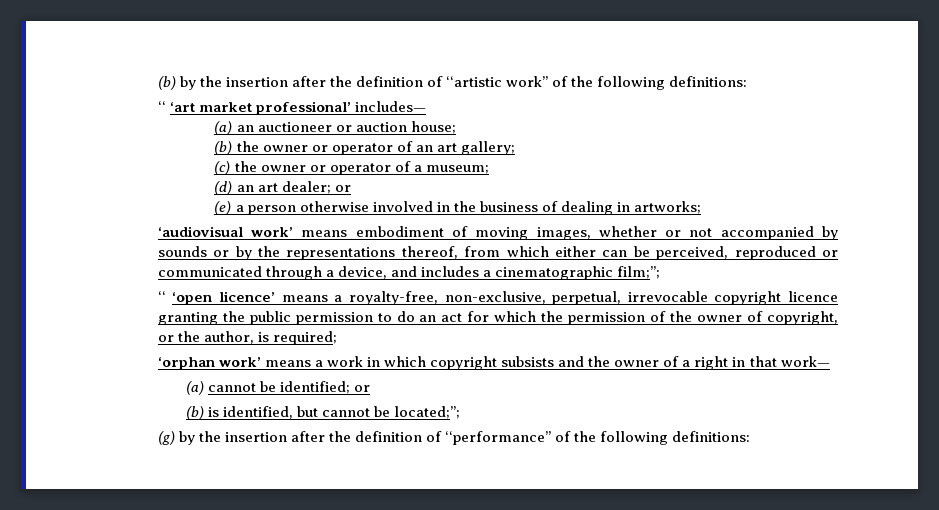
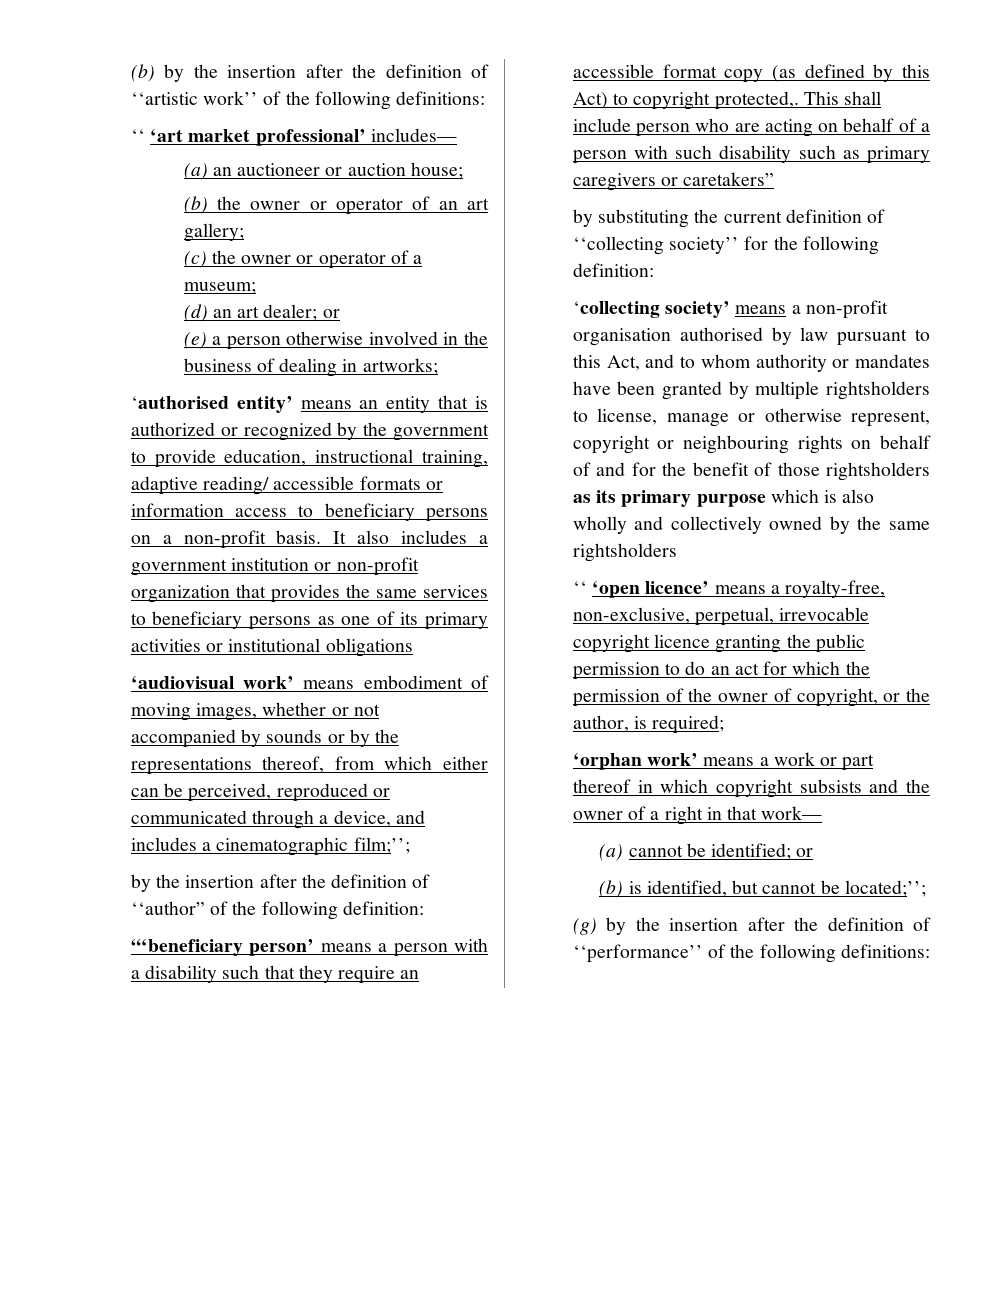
(702, 207) none -> [130,395,488,413] [130,422,489,441] [130,449,488,468] [130,476,443,495] [130,503,488,522] [130,530,488,549] [130,557,419,576] [130,584,488,603] [130,611,488,630] [130,638,413,657] // ‘authorised entity’ means an entity that is authorized or recognized by the government to provide education, instructional training, adaptive reading/ accessible formats or information access to beneficiary persons on a non-profit basis. It also includes a government institution or non-profit organization that provides the same services to beneficiary persons as one of its primary activities or institutional obligations
(661, 272) none -> [130,874,431,892] [130,901,424,920] [130,938,488,957] [130,965,420,984] [572,64,930,83] [572,91,882,110] [572,118,930,137] [572,145,930,164] [572,172,775,191] [572,209,886,228] [572,236,879,255] [572,263,654,277] [572,300,888,319] [572,327,930,346] [572,354,930,372] [572,381,930,400] [572,408,930,427] [572,435,931,454] [572,462,930,481] [572,489,875,507] [572,516,930,534] [572,543,677,562] // by the insertion after the definition of ‘‘author” of the following definition: // “‘beneficiary person’ means a person with a disability such that they require an accessible format copy (as defined by this Act) to copyright protected,. This shall include person who are acting on behalf of a person with such disability such as primary caregivers or caretakers” // by substituting the current definition of ‘‘collecting society’’ for the following definition: // ‘collecting society’ means a non-profit organisation authorised by law pursuant to this Act, and to whom authority or mandates have been granted by multiple rightsholders to license, manage or otherwise represent, copyright or neighbouring rights on behalf of and for the benefit of those rightsholders as its primary purpose which is also wholly and collectively owned by the same rightsholders
(363, 361) none -> [820,754,875,771] [572,779,631,793] or part thereof

